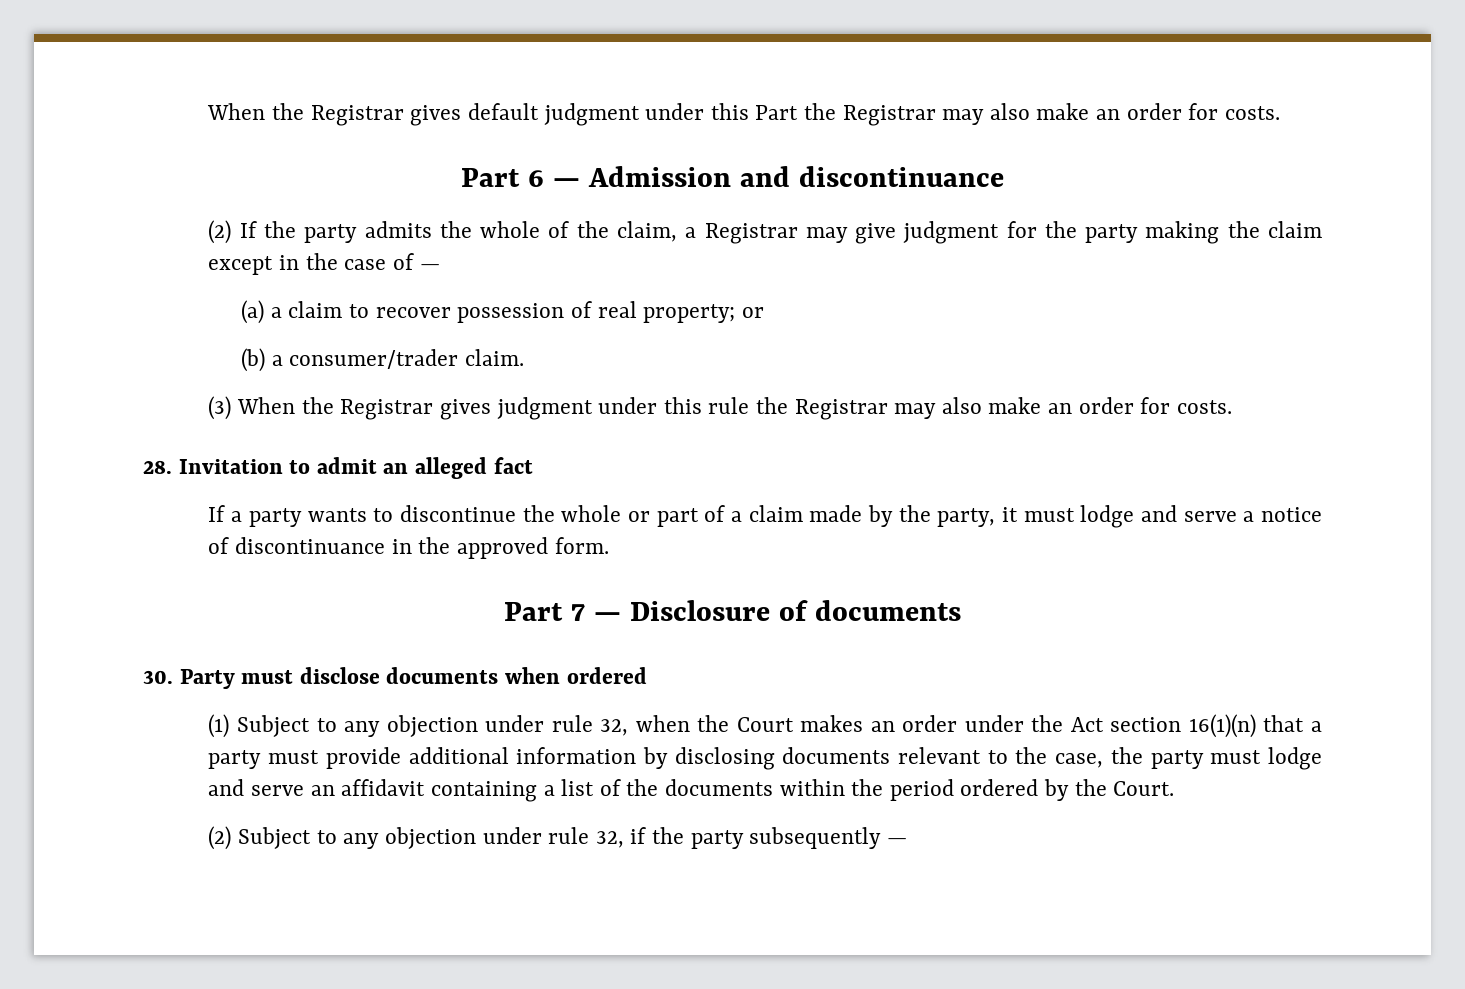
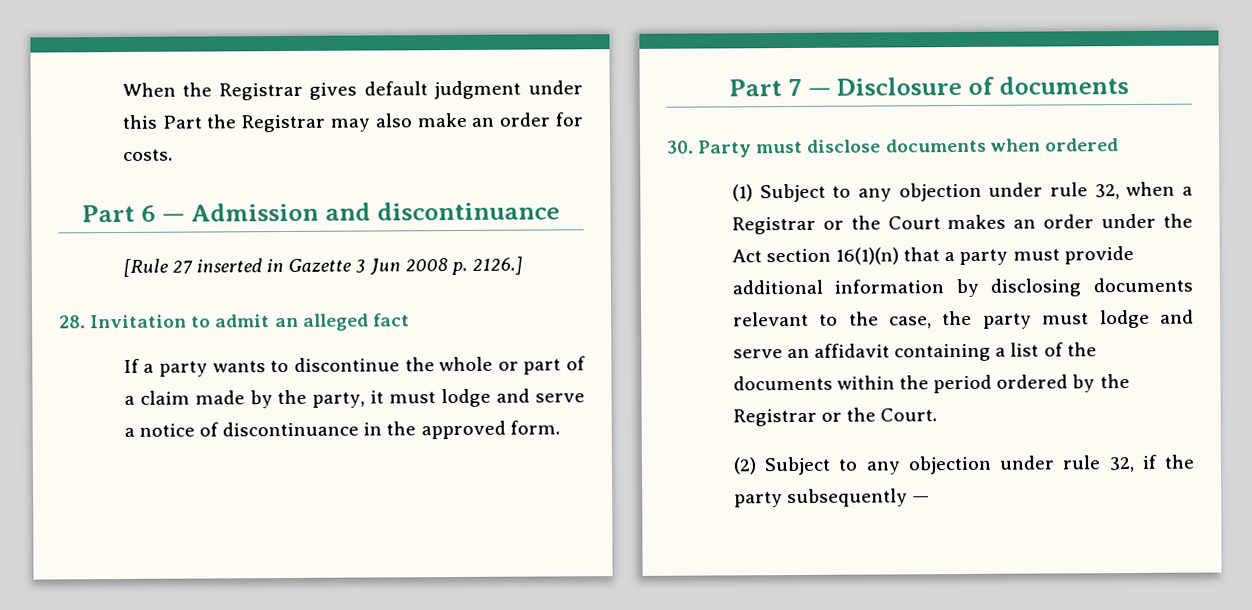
[208,220,1323,244] [208,253,440,275] [241,300,764,324] [241,348,525,372] [208,396,1232,420] (2) If the party admits the whole of the claim, a Registrar may give judgment for the party making the claim except in the case of — // (a) a claim to recover possession of real property; or // (b) a consumer/trader claim. // (3) When the Registrar gives judgment under this rule the Registrar may also make an order for costs. -> [122,256,523,277] [Rule 27 inserted in Gazette 3 Jun 2008 p. 2126.]
(690, 723) none -> [1182,186,1193,196] [731,216,844,235] a Registrar or
(1107, 787) none -> [732,407,877,427] Registrar or the

